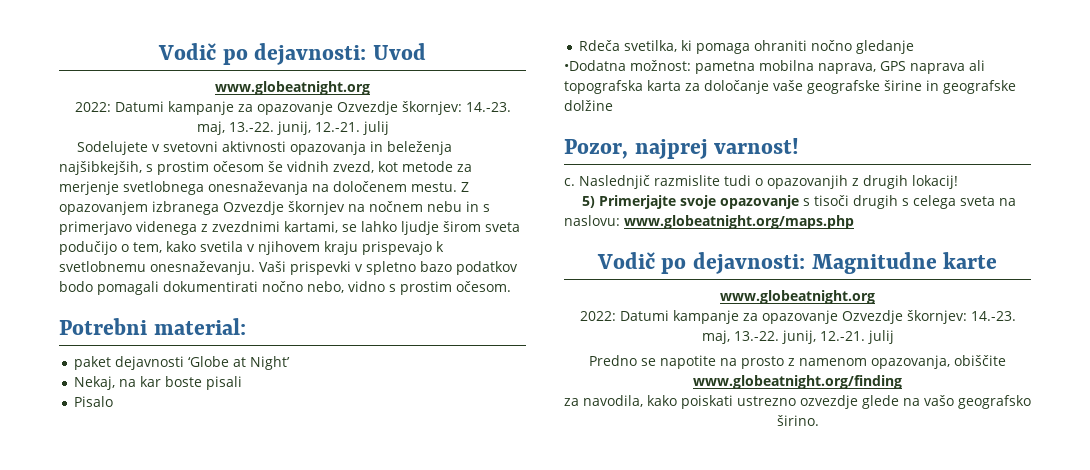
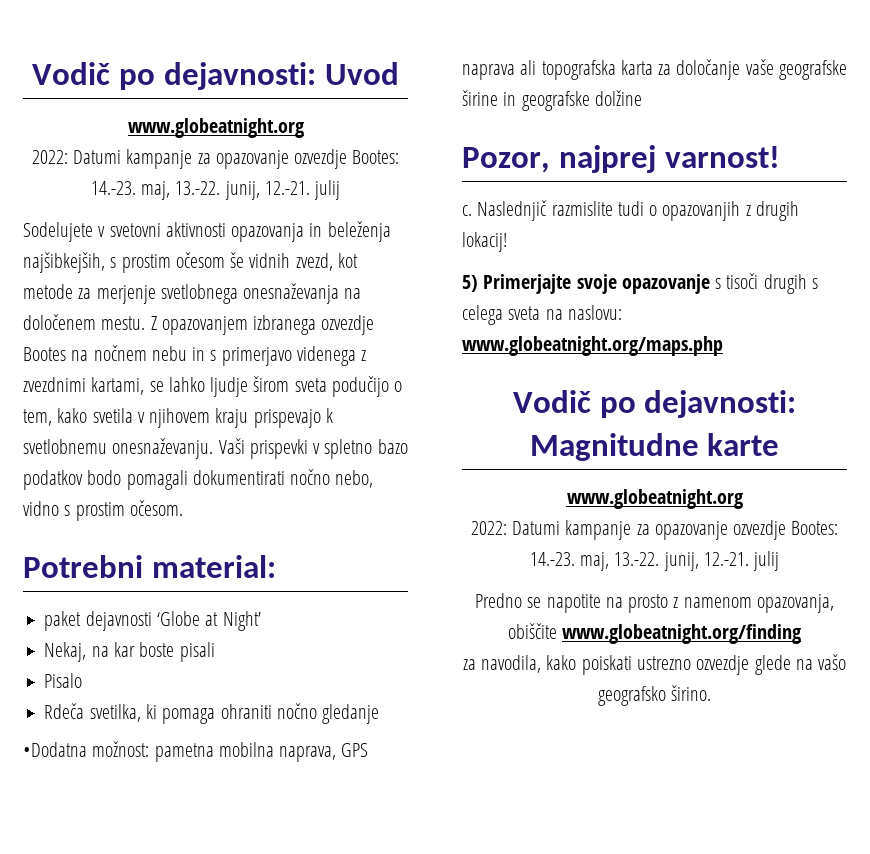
[336,101,462,115] Ozvezdje škornjev: -> [294,149,400,169] ozvezdje Bootes:
[223,201,345,215] Ozvezdje škornjev -> [321,315,375,335] [23,347,66,361] ozvezdje Bootes
[841,310,967,324] Ozvezdje škornjev: -> [733,520,839,540] ozvezdje Bootes:

